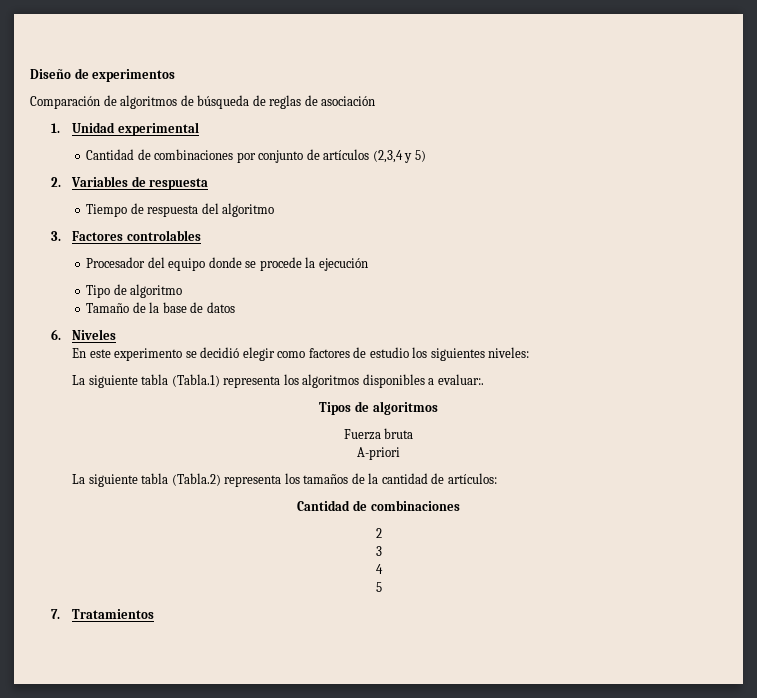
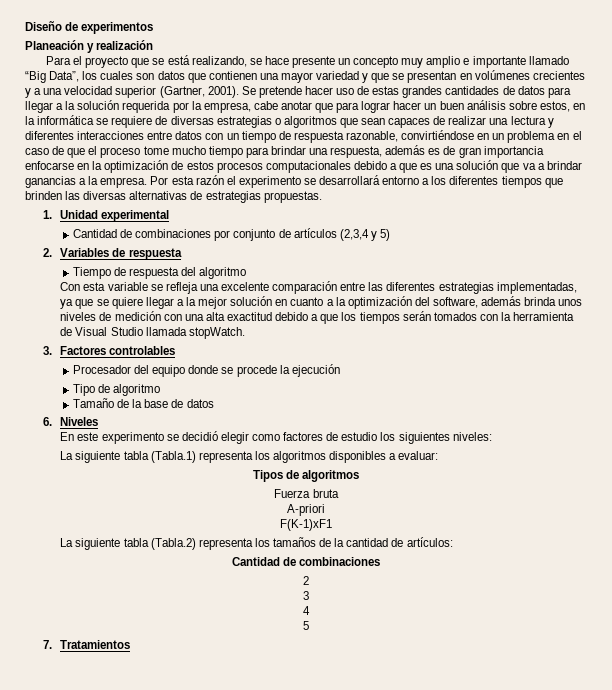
[30,95,376,109] Comparación de algoritmos de búsqueda de reglas de asociación -> [25,40,154,53] [45,55,569,68] [25,70,585,83] [25,86,571,98] [25,100,585,113] [25,115,554,128] [25,130,582,143] [25,145,544,158] [25,160,582,173] [25,175,563,188] [25,191,322,203] Planeación y realización // Para el proyecto que se está realizando, se hace presente un concepto muy amplio e importante llamado “Big Data”, los cuales son datos que contienen una mayor variedad y que se presentan en volúmenes crecientes y a una velocidad superior (Gartner, 2001). Se pretende hacer uso de estas grandes cantidades de datos para llegar a la solución requerida por la empresa, cabe anotar que para lograr hacer un buen análisis sobre estos, en la informática se requiere de diversas estrategias o algoritmos que sean capaces de realizar una lectura y diferentes interacciones entre datos con un tiempo de respuesta razonable, convirtiéndose en un problema en el caso de que el proceso tome mucho tiempo para brindar una respuesta, además es de gran importancia enfocarse en la optimización de estos procesos computacionales debido a que es una solución que va a brindar ganancias a la empresa. Por esta razón el experimento se desarrollará entorno a los diferentes tiempos que brinden las diversas alternativas de estrategias propuestas.
(275, 210) none -> [60,281,577,294] [60,296,583,309] [60,311,575,324] [60,327,245,339] // Con esta variable se refleja una excelente comparación entre las diferentes estrategias implementadas, ya que se quiere llegar a la mejor solución en cuanto a la optimización del software, además brinda unos niveles de medición con una alta exactitud debido a que los tiempos serán tomados con la herramienta de Visual Studio llamada stopWatch.
[437,374,484,385] evaluar:. -> [398,451,439,460] evaluar:
(400, 453) none -> [280,519,332,531] // F(K-1)xF1

